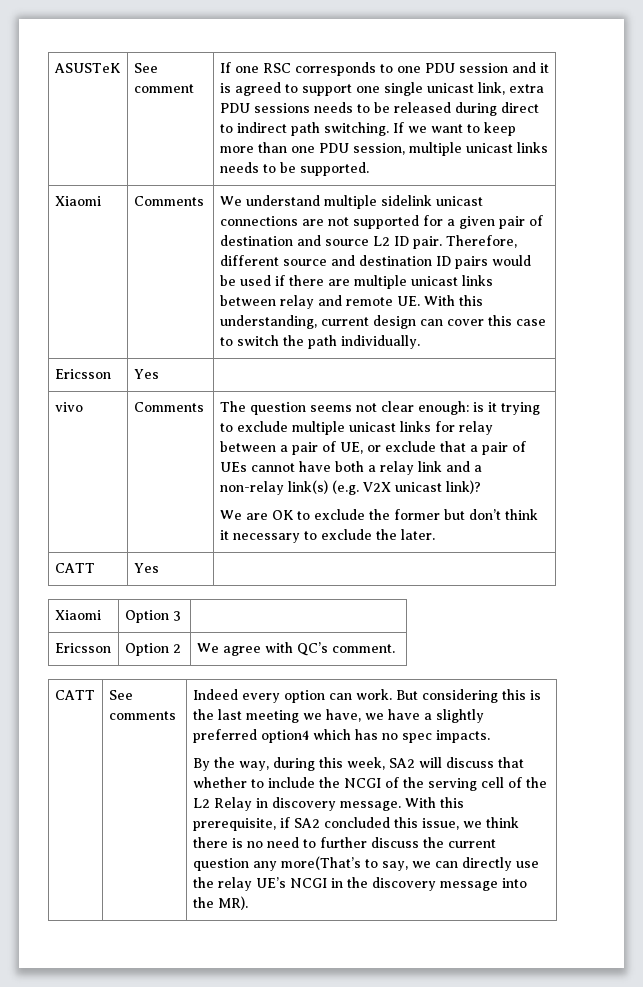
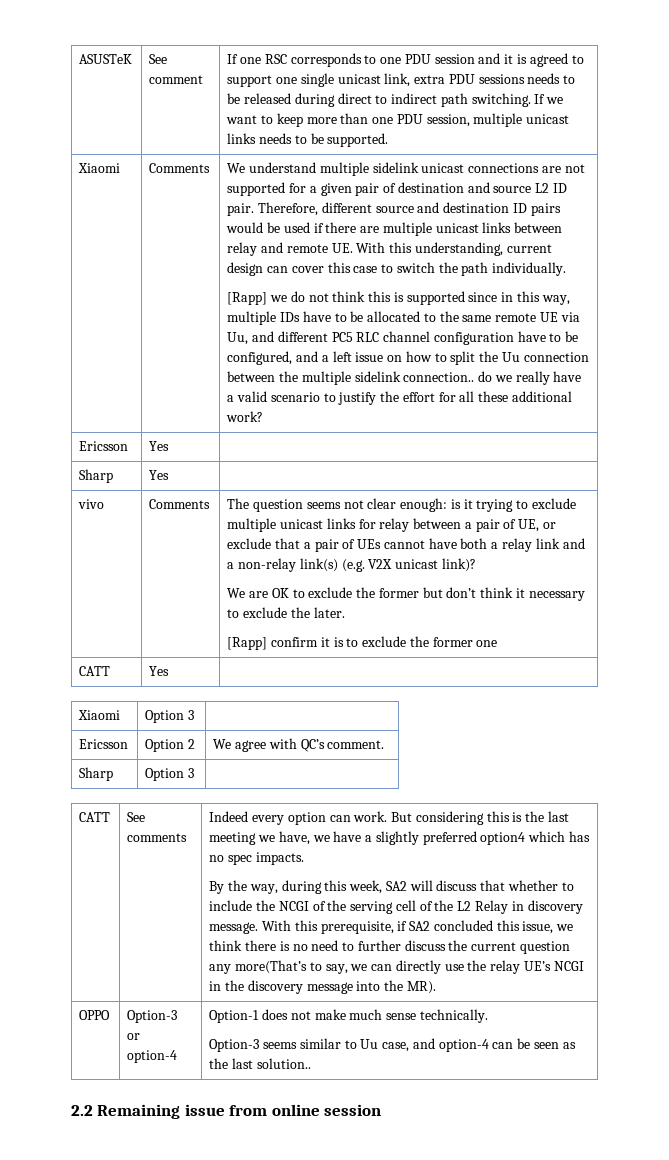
(420, 342) none -> [227,291,570,305] [227,311,580,325] [227,331,579,345] [227,351,589,365] [227,371,582,385] [227,391,572,405] [226,411,264,422] // [Rapp] we do not think this is supported since in this way, multiple IDs have to be allocated to the same remote UE via Uu, and different PC5 RLC channel configuration have to be configured, and a left issue on how to split the Uu connection between the multiple sidelink connection.. do we really have a valid scenario to justify the effort for all these additional work?
(159, 374) none -> [79,469,114,483] [149,470,170,480] // Sharp | Yes |
(435, 534) none -> [227,636,498,650] // [Rapp] confirm it is to exclude the former one
(395, 648) none -> [79,767,114,781] [145,768,194,781] // Sharp | Option 3 |
(248, 903) none -> [79,1010,111,1020] [127,1010,178,1023] [127,1033,141,1040] [127,1050,178,1063] [209,1009,488,1023] [209,1038,576,1052] [209,1058,311,1069] [71,1104,382,1119] // OPPO | Option-3 or option-4 | Option-1 does not make much sense technically. // Option-3 seems similar to Uu case, and option-4 can be seen as the last solution.. // 2.2 Remaining issue from online session

